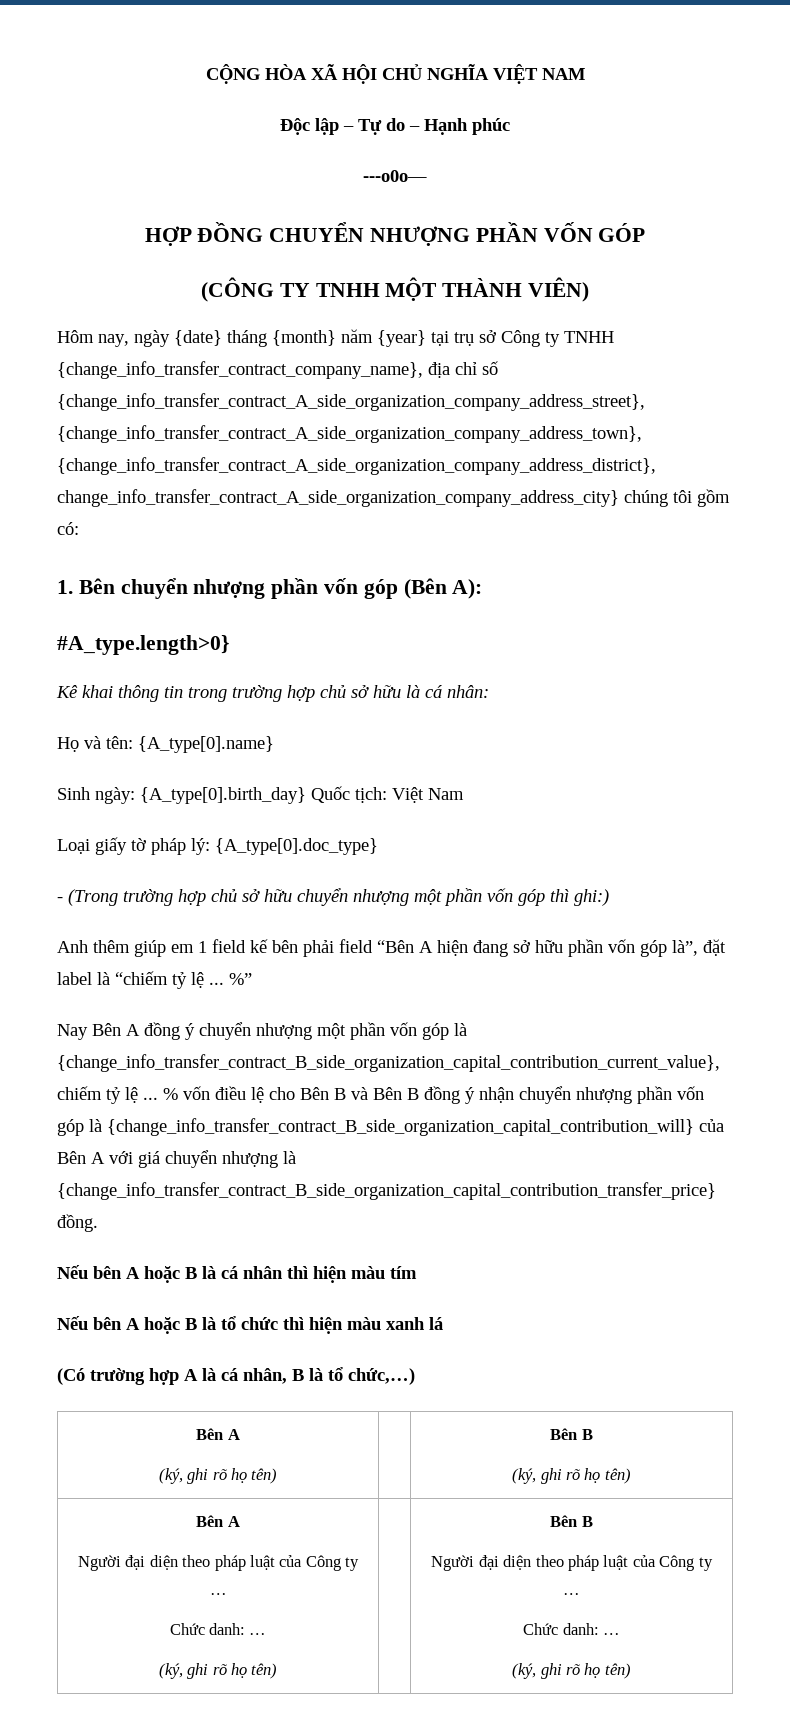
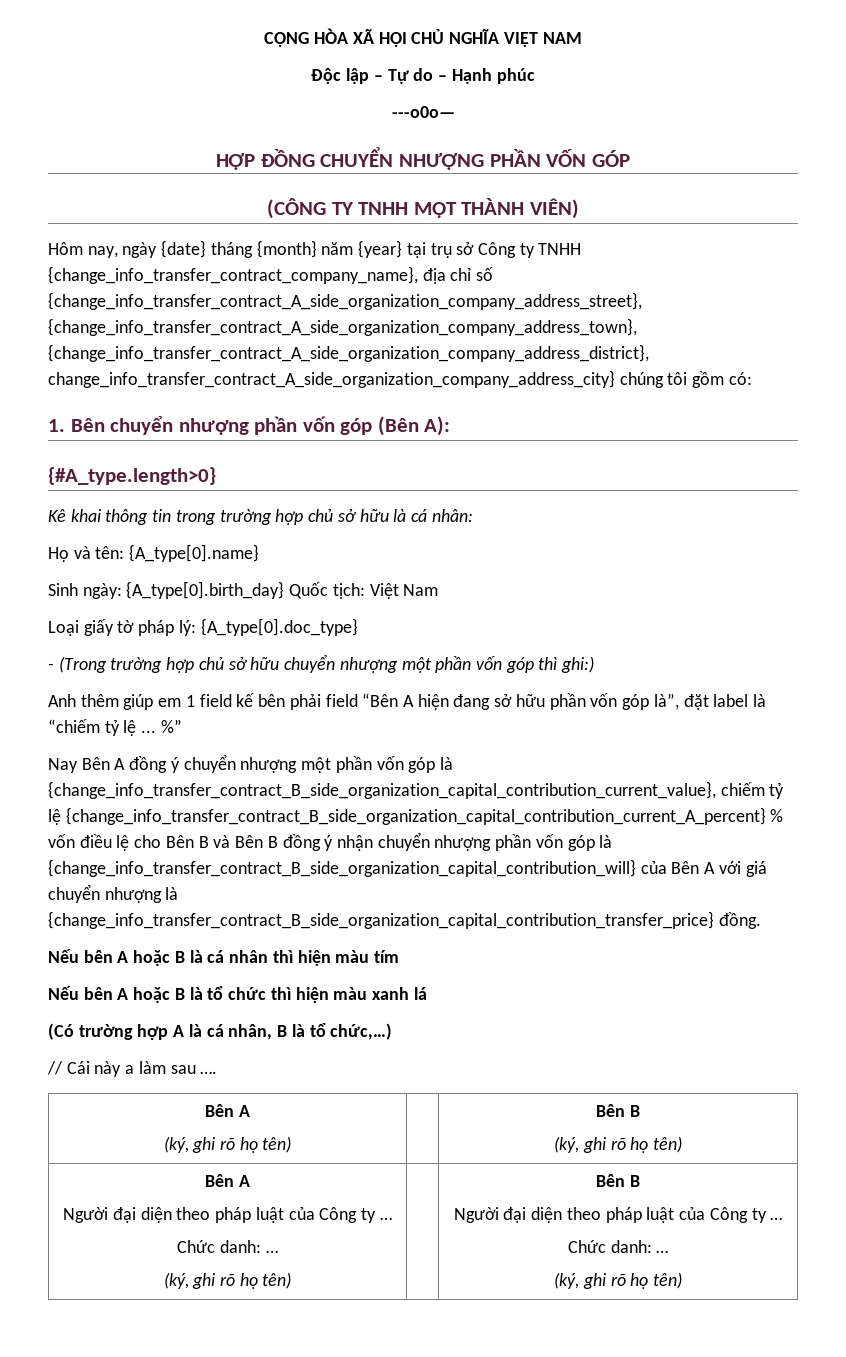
[57,635,229,655] #A_type.length>0} -> [48,467,216,485] {#A_type.length>0}
[143,1097,158,1100] ... -> [65,807,766,825] {change_info_transfer_contract_B_side_organization_capital_contribution_current_A_percent}
(415, 1376) none -> [47,1061,218,1077] // // Cái này a làm sau ….

